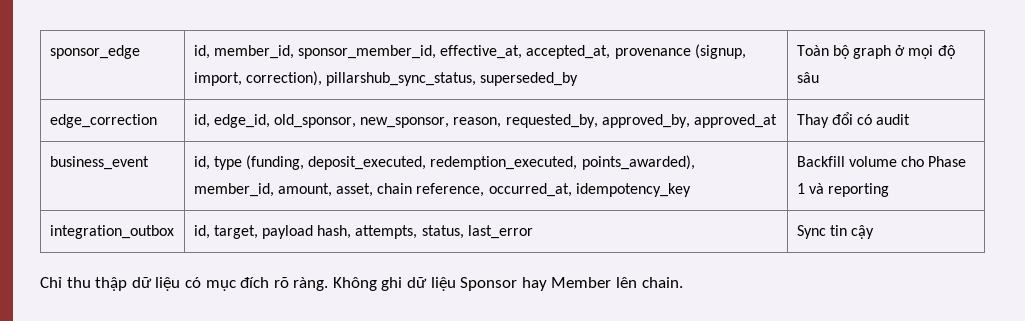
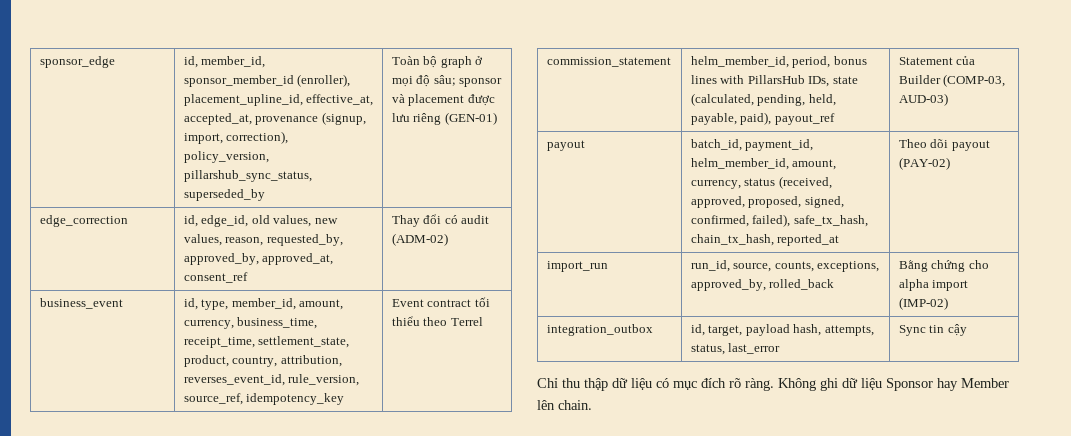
[298,45,437,59] sponsor_member_id, -> [183,74,351,87] [183,94,303,106] sponsor_member_id (enroller), placement_upline_id,
(322, 78) none -> [183,151,269,163] policy_version,
[796,72,819,83] sâu -> [433,75,503,87] [391,94,495,106] [391,112,497,125] sâu; sponsor và placement được lưu riêng (GEN-01)
[274,114,450,128] old_sponsor, new_sponsor, -> [251,215,338,227] [183,234,222,246] old values, new values,
[693,114,777,128] approved_at -> [262,253,334,265] [183,272,248,283] approved_at, consent_ref
(911, 119) none -> [391,233,448,246] (ADM-02)
[213,155,695,170] [193,183,691,197] [796,156,967,167] [796,183,890,197] type (funding, deposit_executed, redemption_executed, points_awarded), member_id, amount, asset, chain reference, occurred_at, idempotency_key | Backfill volume cho Phase 1 và reporting -> [201,298,344,310] [183,317,318,329] [183,336,350,348] [183,355,342,367] [183,374,360,386] [183,393,345,405] [391,297,490,307] [391,316,483,326] [546,57,671,67] [690,56,867,68] [690,75,858,87] [690,93,836,106] [690,112,835,125] [898,56,976,65] [898,74,1006,87] [898,93,948,106] [546,140,585,151] [690,139,814,151] [690,158,837,170] [690,176,832,189] [690,196,844,208] [690,214,868,227] [690,234,840,246] [898,139,990,151] [898,157,950,170] [546,261,608,272] [690,260,880,272] [690,279,835,291] [898,260,989,272] [898,279,969,291] [898,297,948,310] type, member_id, amount, currency, business_time, receipt_time, settlement_state, product, country, attribution, reverses_event_id, rule_version, source_ref, idempotency_key | Event contract tối thiểu theo Terrel // commission_statement | helm_member_id, period, bonus lines with PillarsHub IDs, state (calculated, pending, held, payable, paid), payout_ref | Statement của Builder (COMP-03, AUD-03) // payout | batch_id, payment_id, helm_member_id, amount, currency, status (received, approved, proposed, signed, confirmed, failed), safe_tx_hash, chain_tx_hash, reported_at | Theo dõi payout (PAY-02) // import_run | run_id, source, counts, exceptions, approved_by, rolled_back | Bằng chứng cho alpha import (IMP-02)

